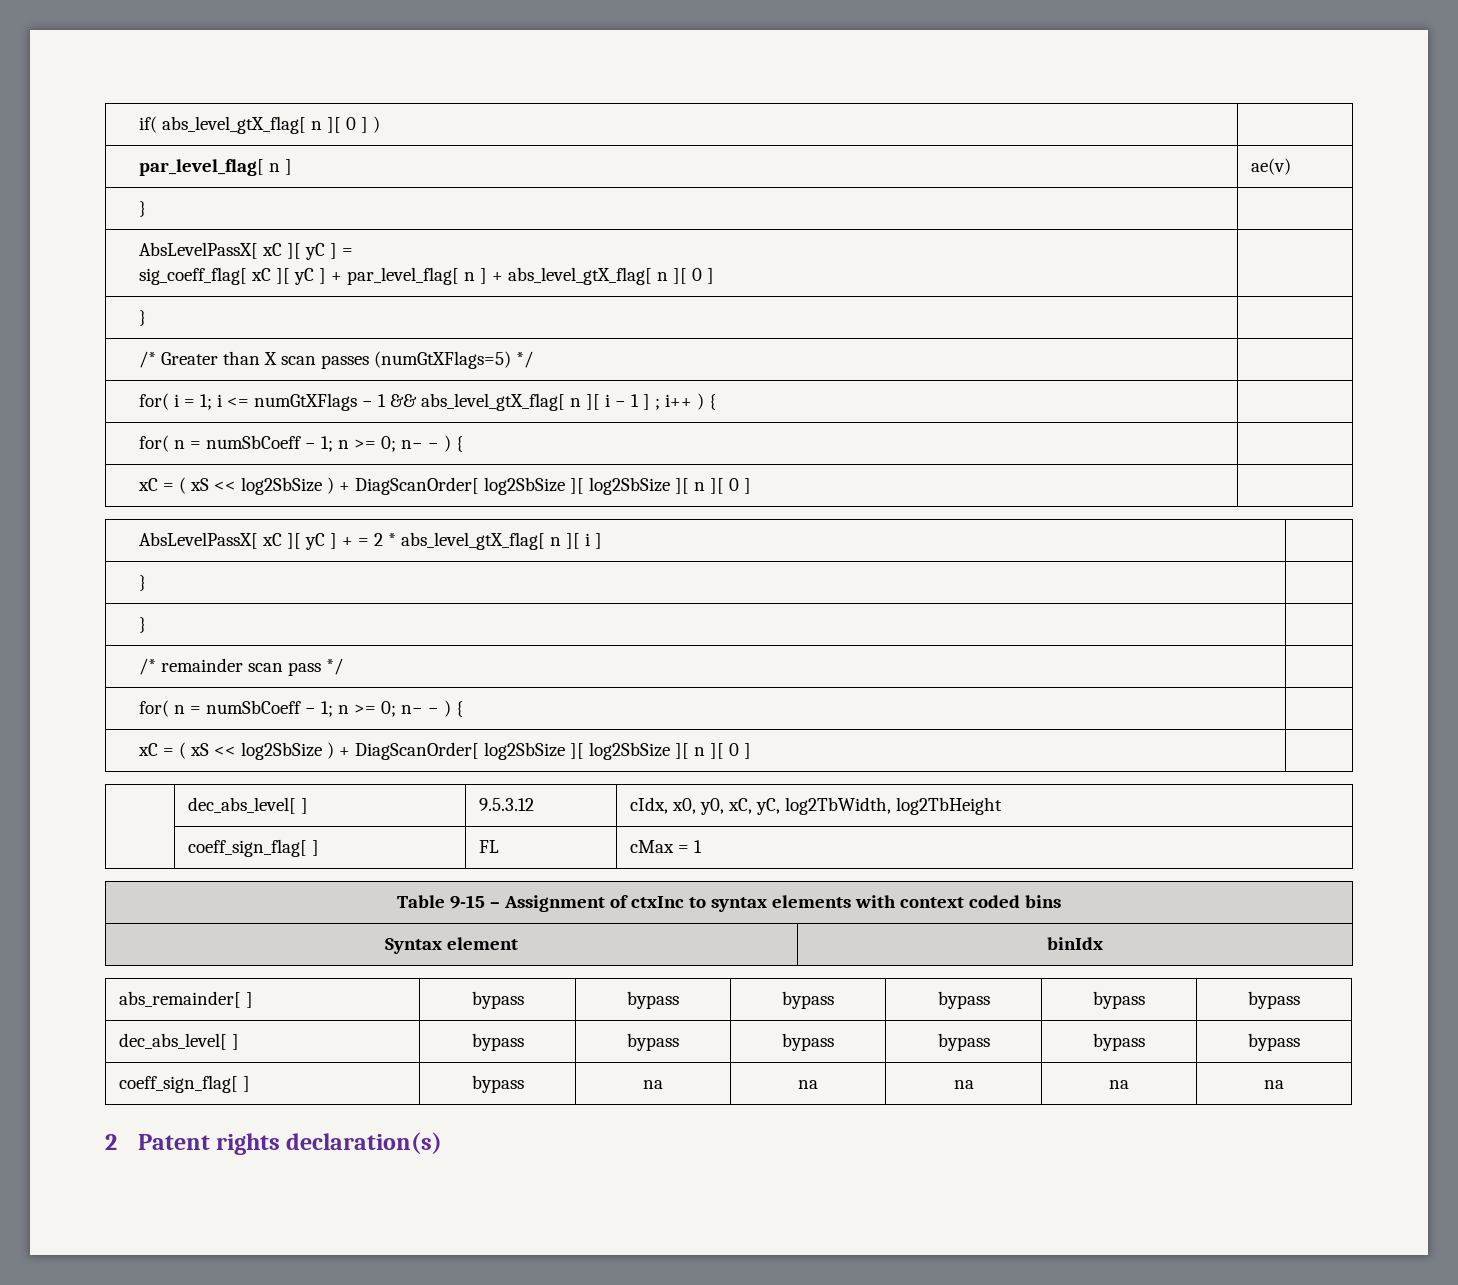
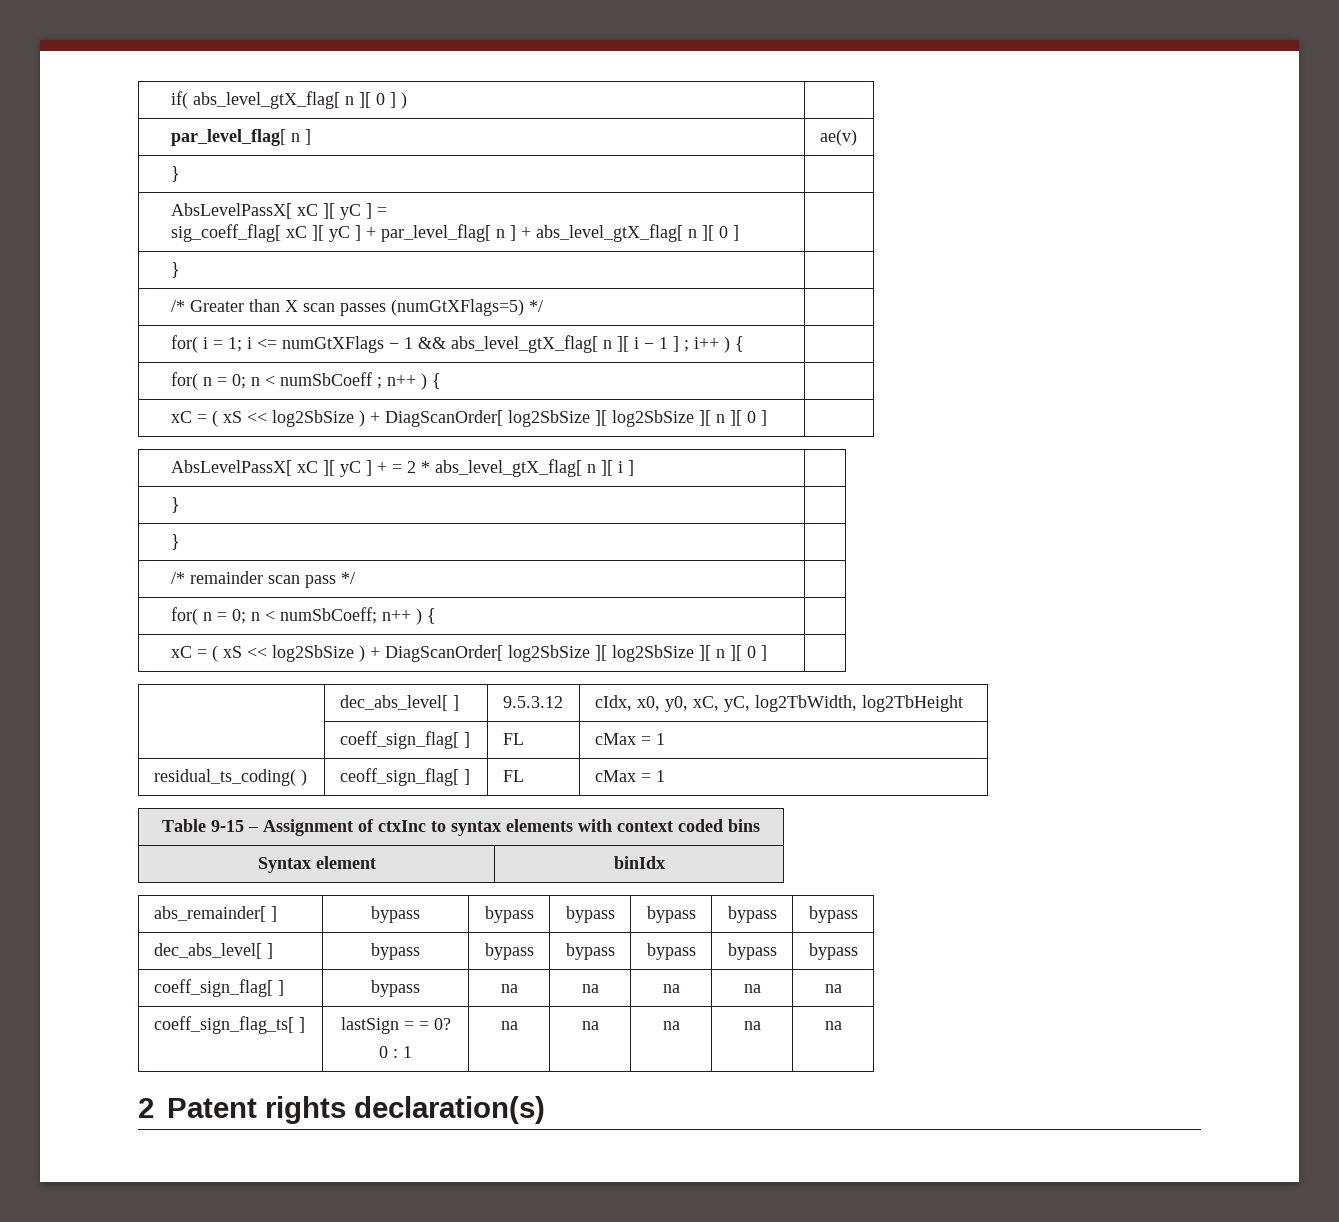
[205,435,439,452] numSbCoeff − 1; n >= 0; n− − -> [232,372,417,389] 0; n < numSbCoeff ; n++
[205,700,439,717] numSbCoeff − 1; n >= 0; n− − -> [232,607,412,624] 0; n < numSbCoeff; n++
(703, 846) none -> [153,769,307,786] [339,768,470,786] [502,770,524,782] [594,770,665,782] // residual_ts_coding( ) | ceoff_sign_flag[ ] | FL | cMax = 1
(1284, 1084) none -> [153,1016,305,1034] [340,1017,451,1034] [379,1046,412,1058] [500,1021,518,1030] [581,1021,599,1030] [662,1021,680,1030] [743,1021,761,1030] [824,1021,842,1030] // coeff_sign_flag_ts[ ] | lastSign = = 0? // 0 : 1 | na | na | na | na | na

